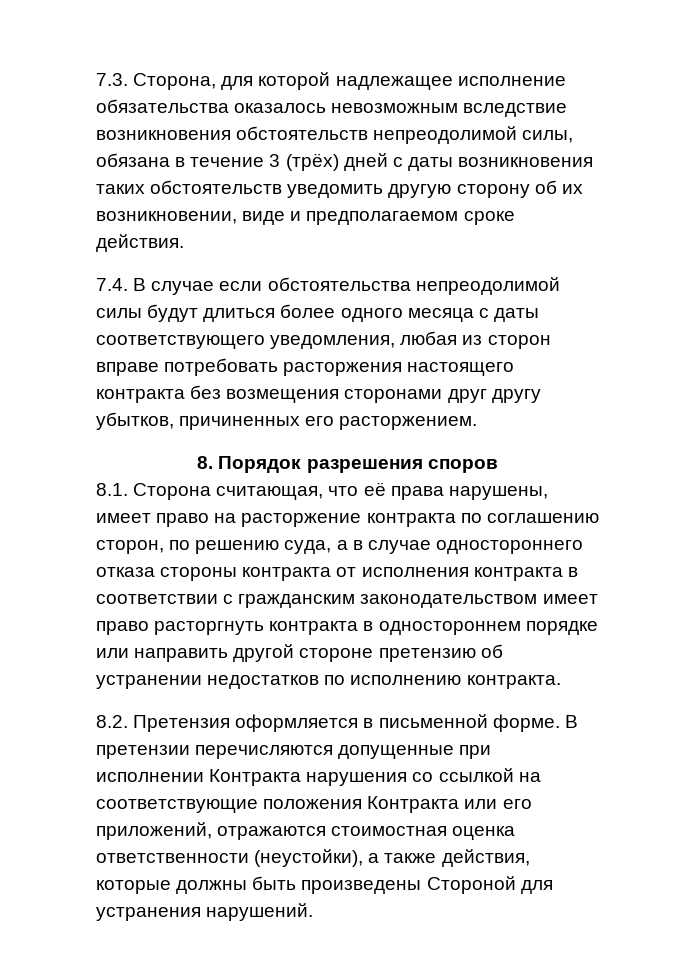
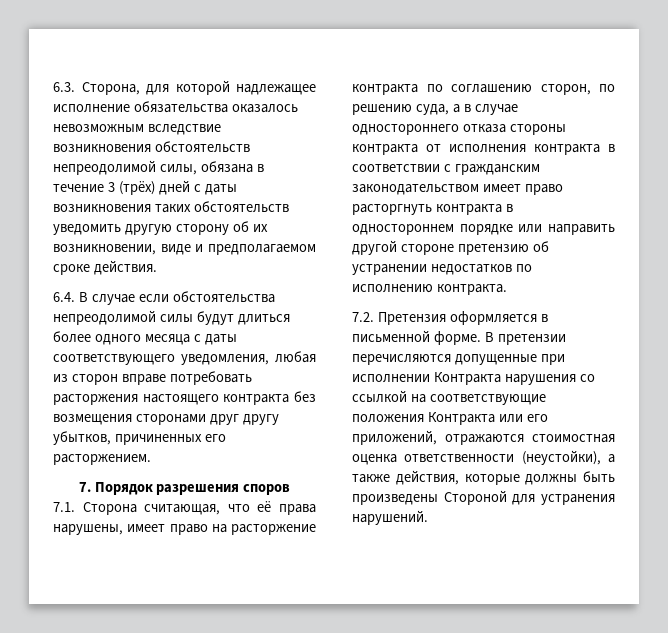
[96,73,128,86] 7.3. -> [53,82,75,92] 6.3.
[96,278,128,291] 7.4. -> [53,292,75,302] 6.4.
[197,456,214,469] 8. -> [78,482,91,492] 7.
[96,483,128,496] 8.1. -> [53,502,75,512] 7.1.
[96,715,128,728] 8.2. -> [352,312,374,322] 7.2.

